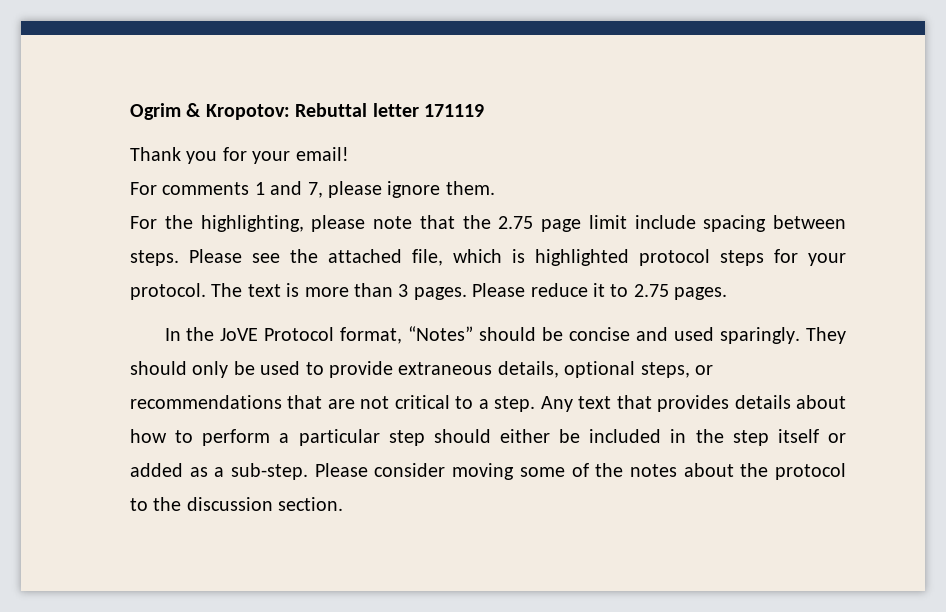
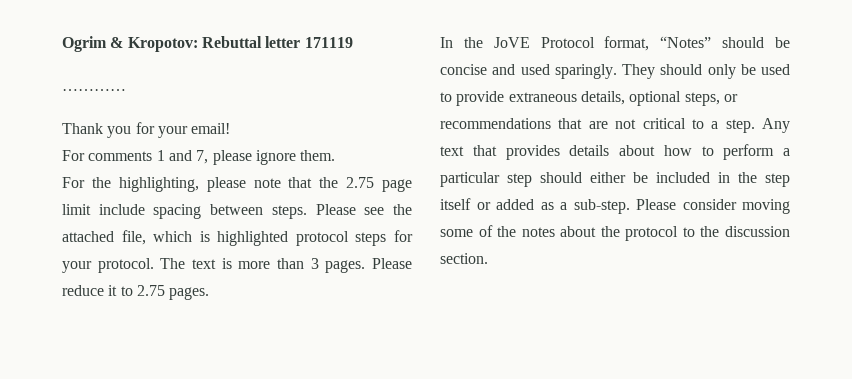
(484, 110) none -> [62,89,126,91] // …………

